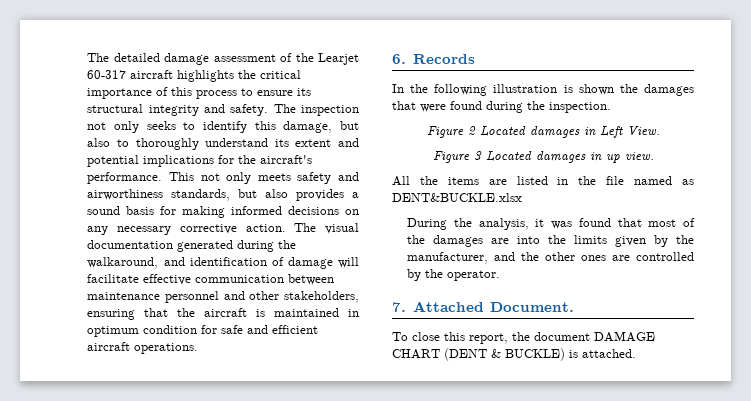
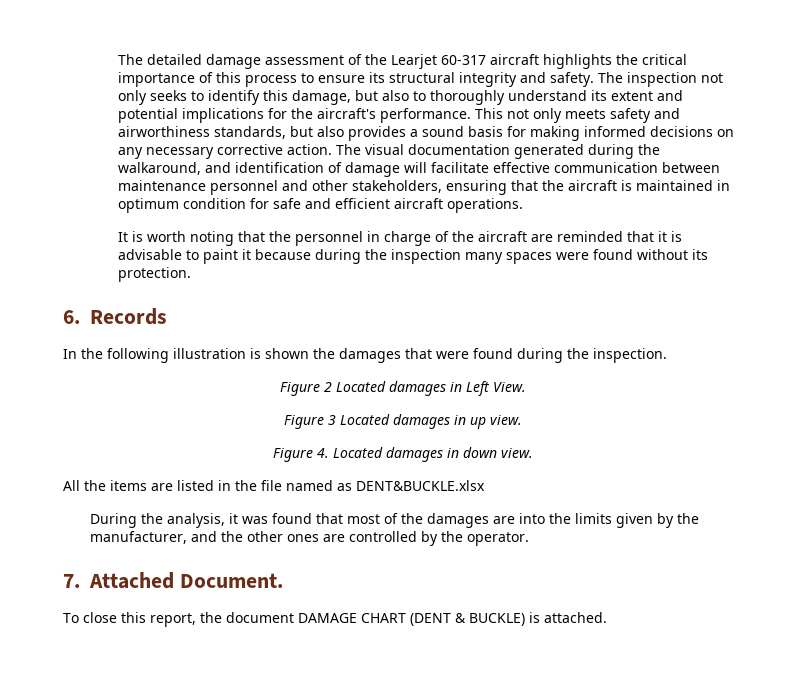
(199, 348) none -> [117,231,682,246] [117,249,708,264] [117,267,191,282] // It is worth noting that the personnel in charge of the aircraft are reminded that it is advisable to paint it because during the inspection many spaces were found without its protection.
(654, 156) none -> [273,447,533,462] // Figure 4. Located damages in down view.

